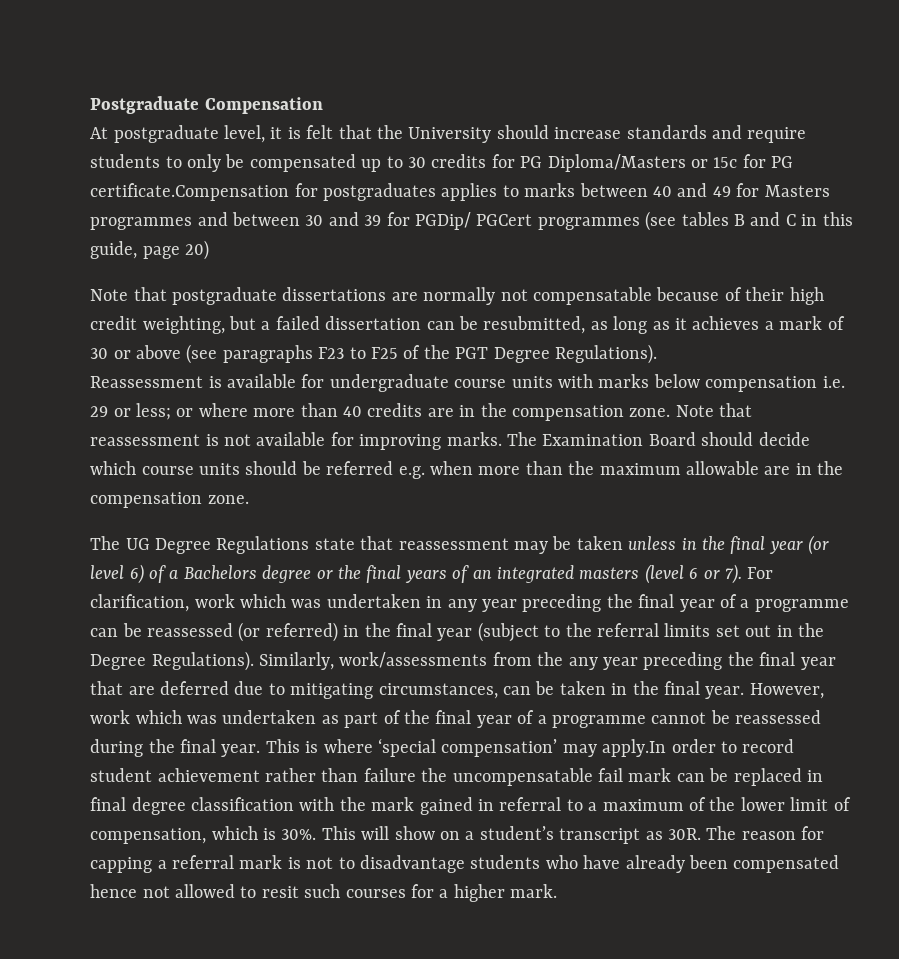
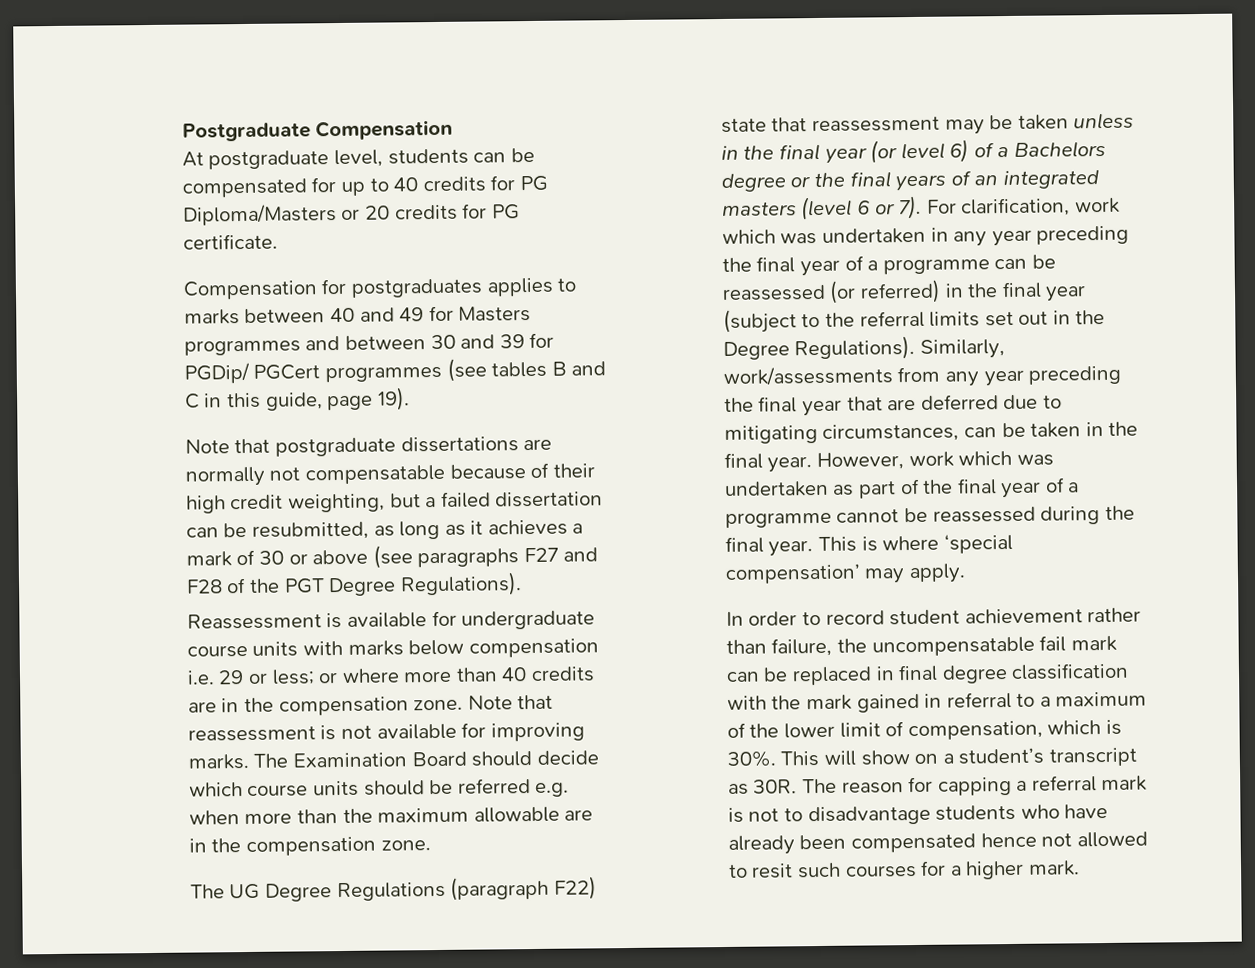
[270,125,807,143] [90,154,221,172] it is felt that the University should increase standards and require students to only -> [387,148,507,165] students can
(356, 163) none -> [311,177,337,193] for
[407,157,426,168] 30 -> [393,177,419,192] 40
[713,154,794,168] [90,183,290,201] 15c for PG certificate.Compensation -> [364,203,520,221] [182,233,278,250] [182,280,318,300] 20 credits for PG certificate. // Compensation
[184,240,209,260] 20) -> [376,387,410,411] 19).
[318,347,398,359] F23 to F25 -> [523,547,599,563] [185,579,223,594] F27 and F28
(310, 545) none -> [450,876,597,901] (paragraph F22)
[537,652,564,666] the -> (941, 374) none
[602,739,667,757] apply.In -> [908,563,966,584] [725,611,744,626] apply. // In
[363,768,416,782] failure -> [771,637,833,657] failure,

